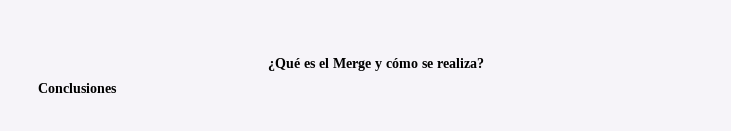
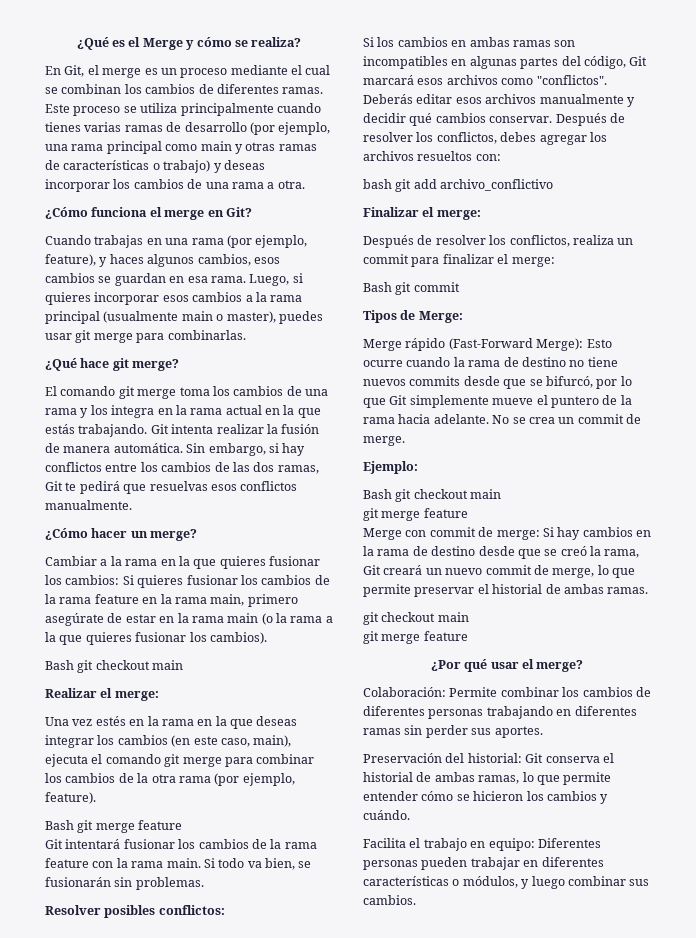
[38,83,117,93] Conclusiones -> [45,65,331,78] [45,84,324,94] [45,103,321,116] [45,122,331,135] [45,141,317,154] [45,160,265,173] [45,179,305,192] [45,207,252,220] [45,235,308,248] [45,254,280,267] [45,273,303,286] [45,292,303,305] [45,311,323,324] [45,330,246,343] [45,358,180,371] [45,386,328,399] [45,405,321,418] [45,424,320,437] [45,443,306,456] [45,462,319,474] [45,481,298,494] [45,500,132,510] [45,528,198,541] [45,556,320,569] [45,575,330,588] [45,594,298,607] [45,613,333,626] [45,632,267,645] [45,660,184,673] [45,688,159,701] [45,716,298,729] [45,735,292,748] [45,754,315,767] [45,773,295,786] [45,792,96,804] [45,820,183,833] [45,839,317,849] [45,858,312,870] [45,877,204,890] [45,905,225,918] [363,37,576,47] [363,56,648,69] [363,75,607,85] [363,94,635,107] [363,113,625,126] [363,132,607,145] [363,151,501,161] [363,179,554,192] [363,207,481,220] [363,235,634,248] [363,254,555,267] [363,282,460,295] [363,310,463,323] [363,338,612,351] [363,357,618,367] [363,376,632,389] [363,395,632,408] [363,414,641,424] [363,436,405,446] [363,461,418,474] [363,489,502,502] [363,508,468,521] [363,527,651,540] [363,546,640,559] [363,565,635,578] [363,584,649,597] [363,612,469,625] [363,631,468,644] [430,659,584,672] [363,687,651,697] [363,706,637,719] [363,725,543,738] [363,753,614,763] [363,772,612,785] [363,791,609,804] [363,810,410,820] [363,838,601,851] [363,857,604,870] [363,876,650,889] [363,895,416,905] En Git, el merge es un proceso mediante el cual se combinan los cambios de diferentes ramas. Este proceso se utiliza principalmente cuando tienes varias ramas de desarrollo (por ejemplo, una rama principal como main y otras ramas de características o trabajo) y deseas incorporar los cambios de una rama a otra. // ¿Cómo funciona el merge en Git? // Cuando trabajas en una rama (por ejemplo, feature), y haces algunos cambios, esos cambios se guardan en esa rama. Luego, si quieres incorporar esos cambios a la rama principal (usualmente main o master), puedes usar git merge para combinarlas. // ¿Qué hace git merge? // El comando git merge toma los cambios de una rama y los integra en la rama actual en la que estás trabajando. Git intenta realizar la fusión de manera automática. Sin embargo, si hay conflictos entre los cambios de las dos ramas, Git te pedirá que resuelvas esos conflictos manualmente. // ¿Cómo hacer un merge? // Cambiar a la rama en la que quieres fusionar los cambios: Si quieres fusionar los cambios de la rama feature en la rama main, primero asegúrate de estar en la rama main (o la rama a la que quieres fusionar los cambios). // Bash git checkout main // Realizar el merge: // Una vez estés en la rama en la que deseas integrar los cambios (en este caso, main), ejecuta el comando git merge para combinar los cambios de la otra rama (por ejemplo, feature). // Bash git merge feature // Git intentará fusionar los cambios de la rama feature con la rama main. Si todo va bien, se fusionarán sin problemas. // Resolver posibles conflictos: // Si los cambios en ambas ramas son incompatibles en algunas partes del código, Git marcará esos archivos como "conflictos". Deberás editar esos archivos manualmente y decidir qué cambios conservar. Después de resolver los conflictos, debes agregar los archivos resueltos con: // bash git add archivo_conflictivo // Finalizar el merge: // Después de resolver los conflictos, realiza un commit para finalizar el merge: // Bash git commit // Tipos de Merge: // Merge rápido (Fast-Forward Merge): Esto ocurre cuando la rama de destino no tiene nuevos commits desde que se bifurcó, por lo que Git simplemente mueve el puntero de la rama hacia adelante. No se crea un commit de merge. // Ejemplo: // Bash git checkout main // git merge feature // Merge con commit de merge: Si hay cambios en la rama de destino desde que se creó la rama, Git creará un nuevo commit de merge, lo que permite preservar el historial de ambas ramas. // git checkout main // git merge feature // ¿Por qué usar el merge? // Colaboración: Permite combinar los cambios de diferentes personas trabajando en diferentes ramas sin perder sus aportes. // Preservación del historial: Git conserva el historial de ambas ramas, lo que permite entender cómo se hicieron los cambios y cuándo. // Facilita el trabajo en equipo: Diferentes personas pueden trabajar en diferentes características o módulos, y luego combinar sus cambios.

